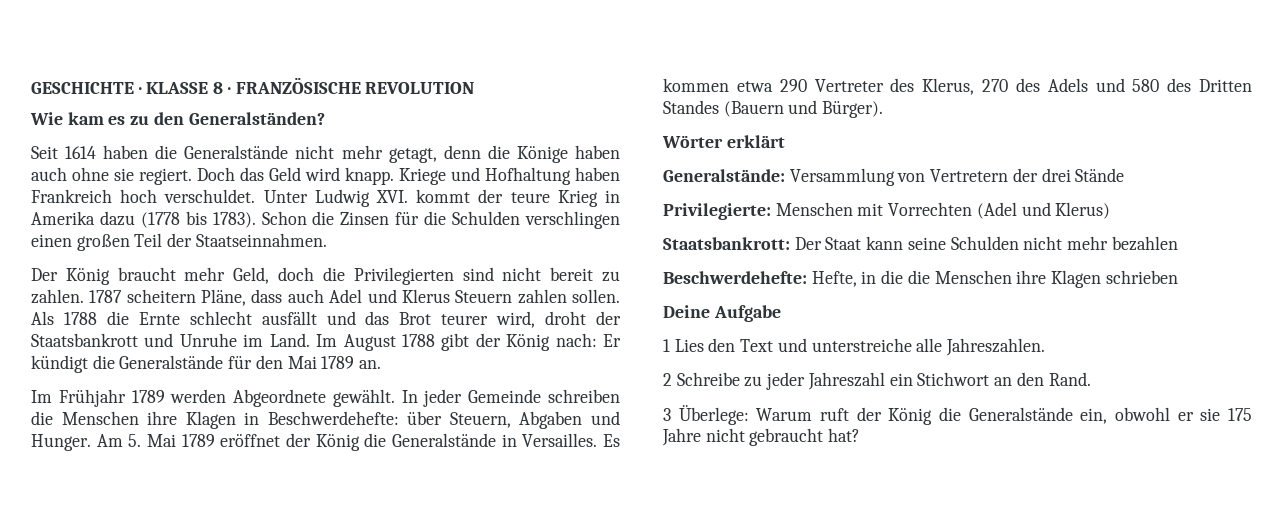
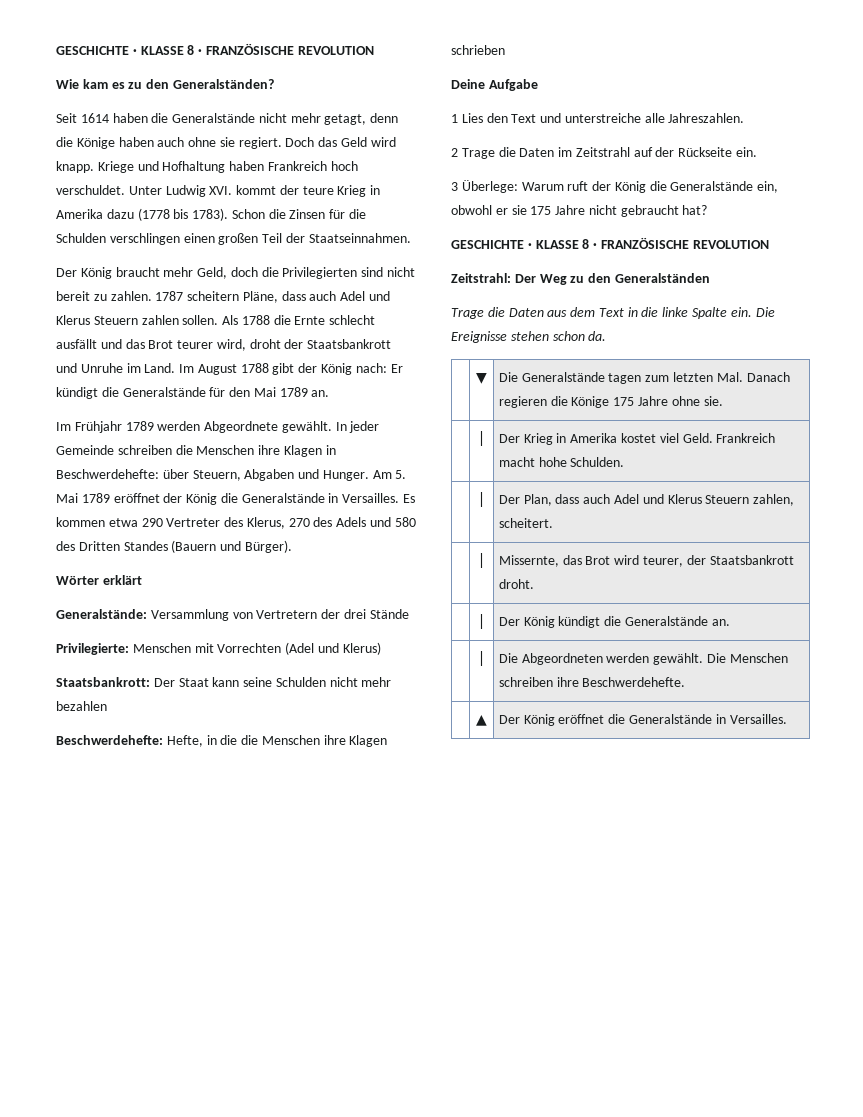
[676,372,1091,390] Schreibe zu jeder Jahreszahl ein Stichwort an den Rand. -> [461,147,758,159] Trage die Daten im Zeitstrahl auf der Rückseite ein.
(861, 435) none -> [451,237,769,249] [451,273,710,285] [451,307,775,319] [451,331,607,343] [476,373,487,384] [498,372,790,384] [498,396,723,408] [478,431,485,446] [498,433,776,445] [498,457,625,467] [478,492,485,507] [498,494,795,506] [498,518,553,528] [478,553,485,568] [498,555,794,567] [498,579,534,589] [478,614,485,629] [498,616,730,628] [478,651,485,666] [498,653,788,665] [498,677,686,687] [476,715,487,726] [498,714,787,726] // GESCHICHTE · KLASSE 8 · FRANZÖSISCHE REVOLUTION // Zeitstrahl: Der Weg zu den Generalständen // Trage die Daten aus dem Text in die linke Spalte ein. Die Ereignisse stehen schon da. // | ▼ | Die Generalstände tagen zum letzten Mal. Danach regieren die Könige 175 Jahre ohne sie. // | │ | Der Krieg in Amerika kostet viel Geld. Frankreich macht hohe Schulden. // | │ | Der Plan, dass auch Adel und Klerus Steuern zahlen, scheitert. // | │ | Missernte, das Brot wird teurer, der Staatsbankrott droht. // | │ | Der König kündigt die Generalstände an. // | │ | Die Abgeordneten werden gewählt. Die Menschen schreiben ihre Beschwerdehefte. // | ▲ | Der König eröffnet die Generalstände in Versailles.

